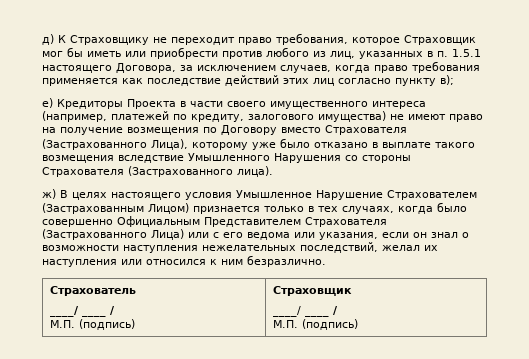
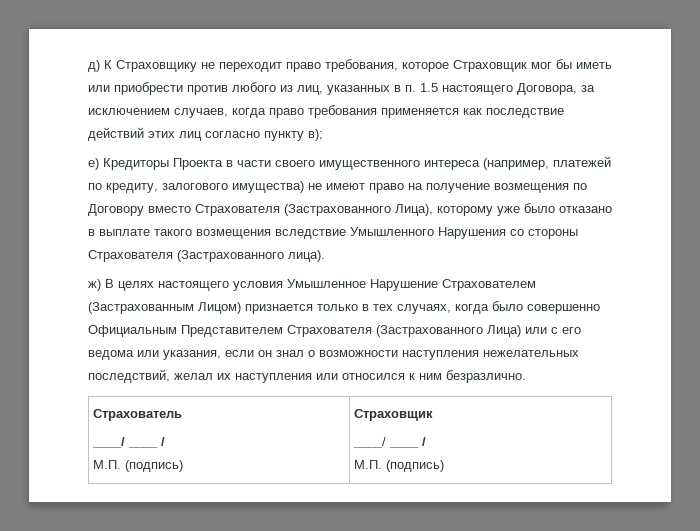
[452,49,481,57] 1.5.1 -> [420,83,438,92] 1.5

